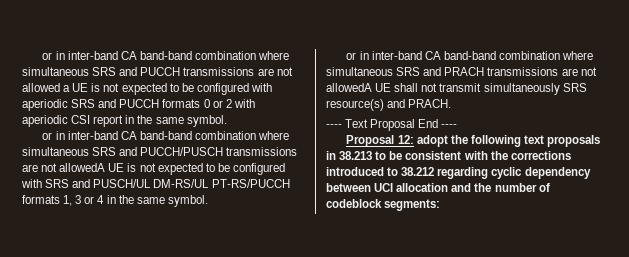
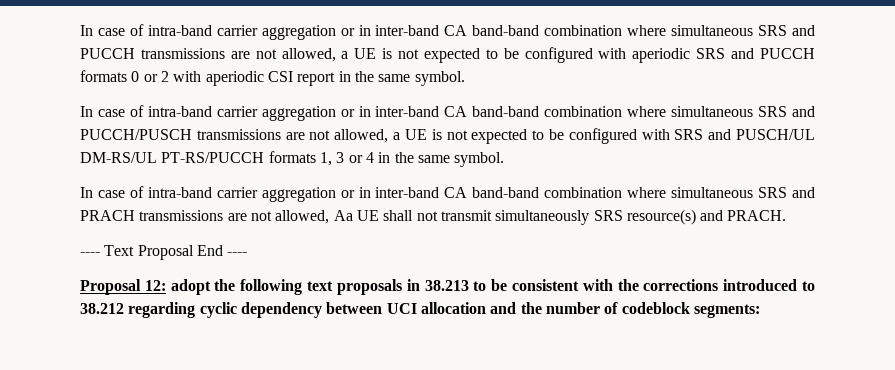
(42, 56) none -> [80,24,336,40] In case of intra-band carrier aggregation
[22,83,60,92] allowed -> [281,48,336,62] allowed,
(227, 121) none -> [80,105,336,121] In case of intra-band carrier aggregation
[59,163,106,172] allowedA -> [334,129,401,143] allowed, a
(208, 201) none -> [80,186,336,202] In case of intra-band carrier aggregation
[326,83,372,92] allowedA -> [275,210,353,224] allowed, Aa

